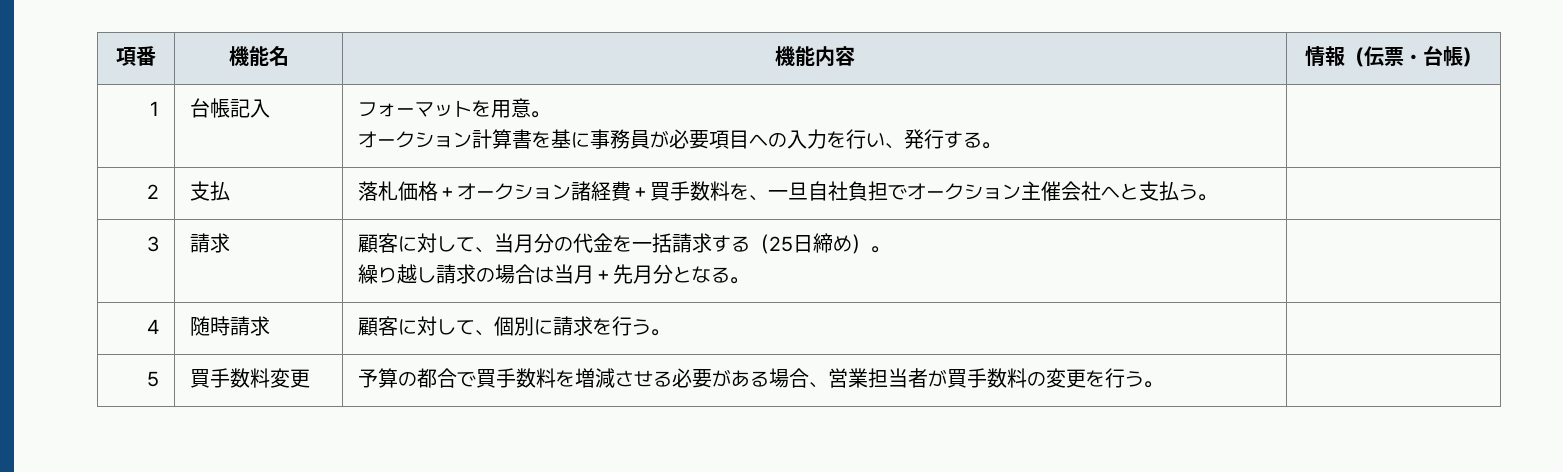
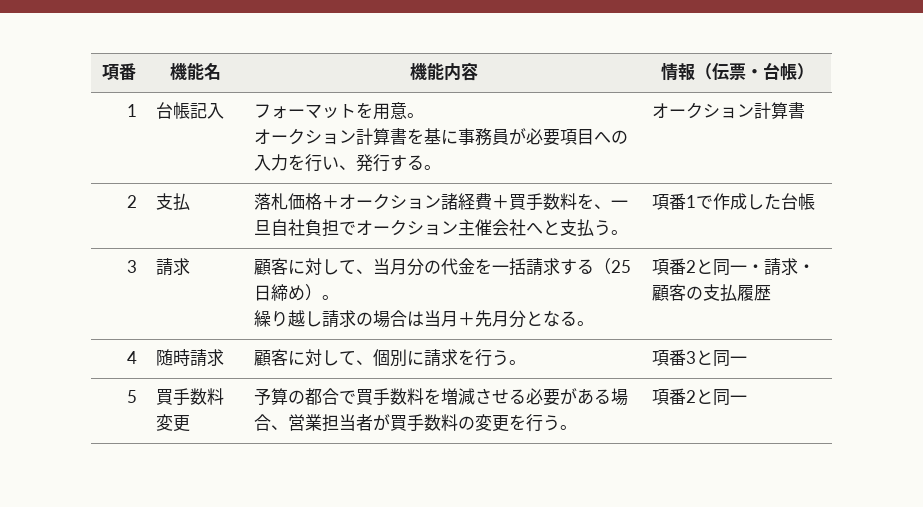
(1001, 145) none -> [652,102,806,119] オークション計算書
(1217, 197) none -> [652,193,816,210] 項番1で作成した台帳
(749, 280) none -> [652,258,816,276] [652,284,772,301] 項番2と同一・請求・顧客の支払履歴
(670, 332) none -> [652,349,748,367] 項番3と同一
(1163, 384) none -> [652,388,748,406] 項番2と同一

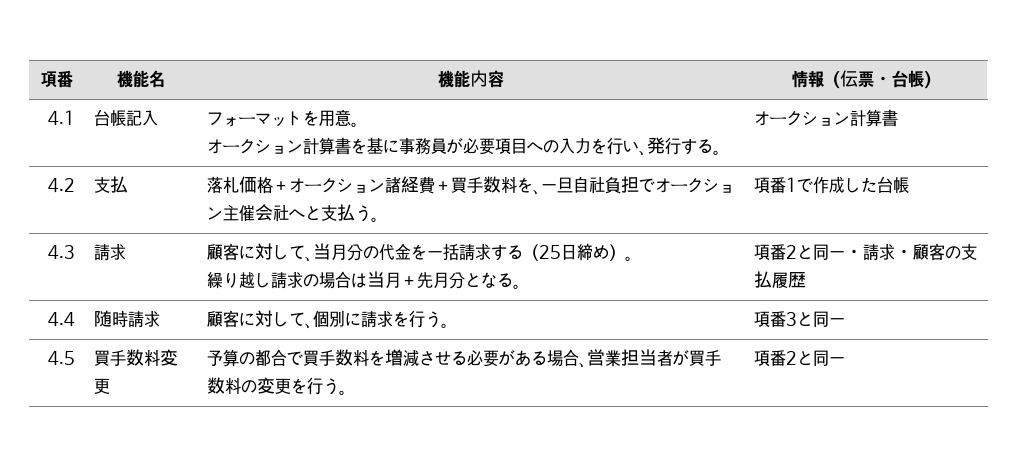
[126,104,137,117] 1 -> [48,110,76,126] 4.1
[126,195,137,208] 2 -> [48,178,76,193] 4.2
[126,260,137,273] 3 -> [48,245,76,260] 4.3
[126,351,137,364] 4 -> [48,312,76,327] 4.4
[126,390,137,403] 5 -> [48,351,76,366] 4.5

